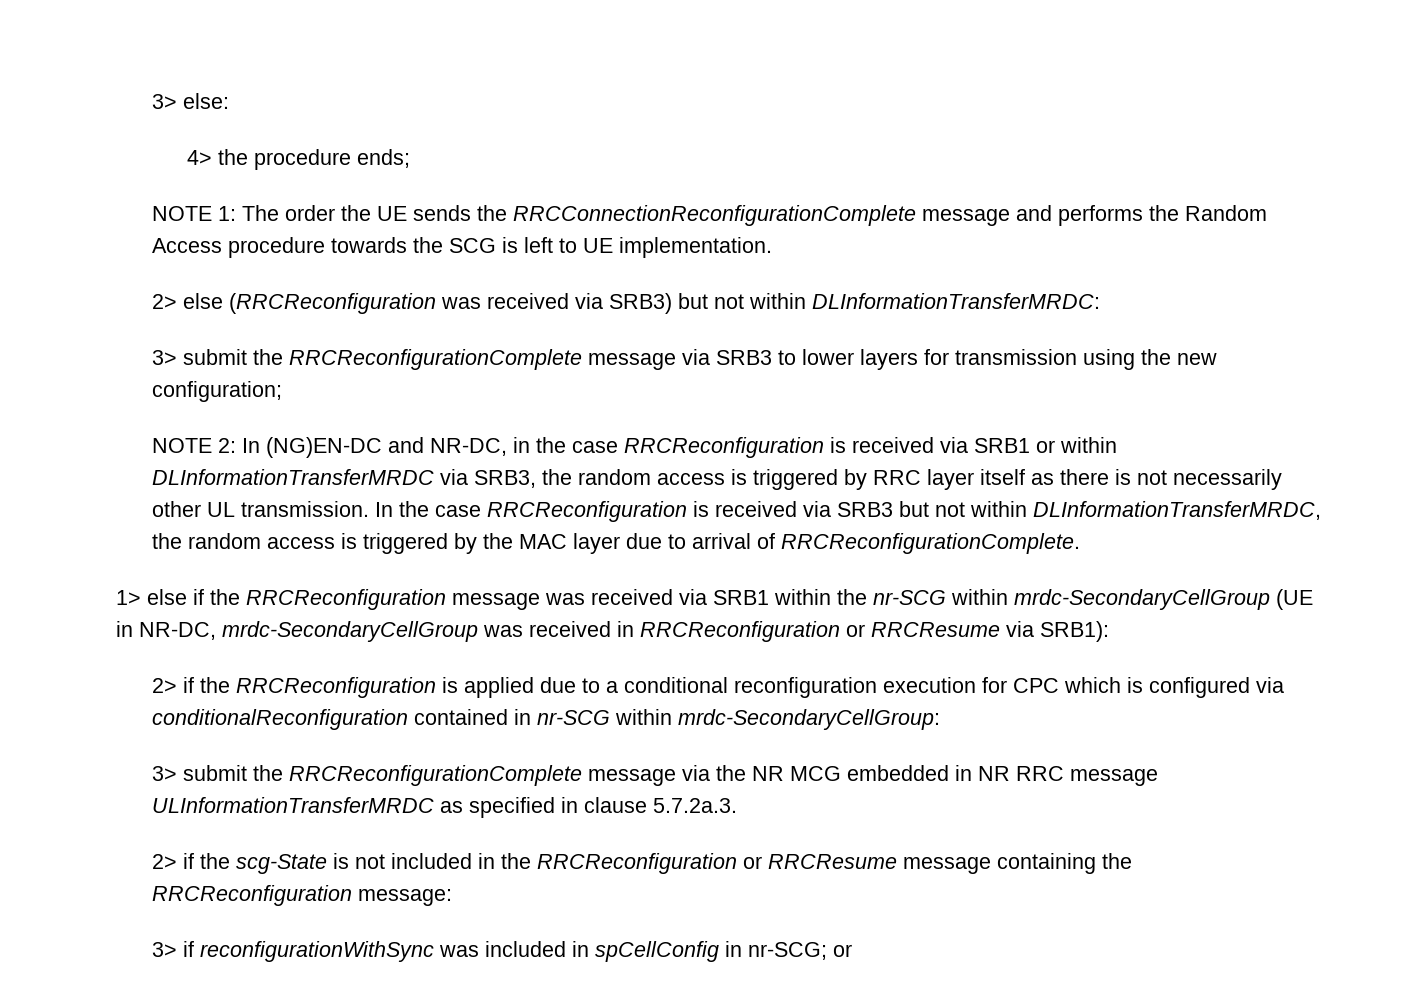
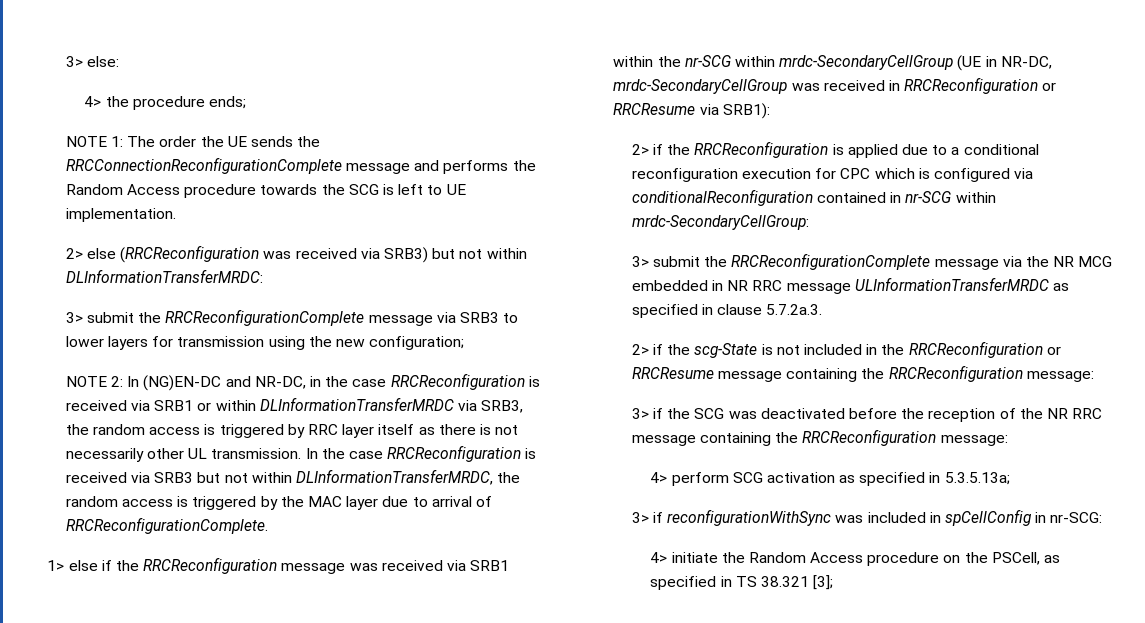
(452, 897) none -> [631,408,1103,422] [631,429,1008,446] [650,472,1010,486] // 3> if the SCG was deactivated before the reception of the NR RRC message containing the RRCReconfiguration message: // 4> perform SCG activation as specified in 5.3.5.13a;
[747,942,852,960] nr-SCG; or -> [1050,512,1103,523] [650,552,1061,566] [650,575,834,590] nr-SCG: // 4> initiate the Random Access procedure on the PSCell, as specified in TS 38.321 [3];

